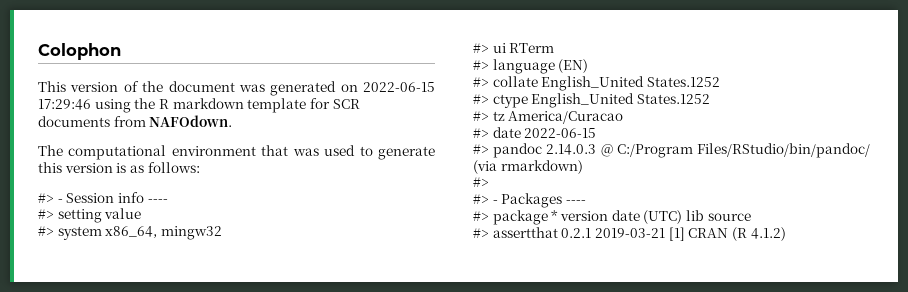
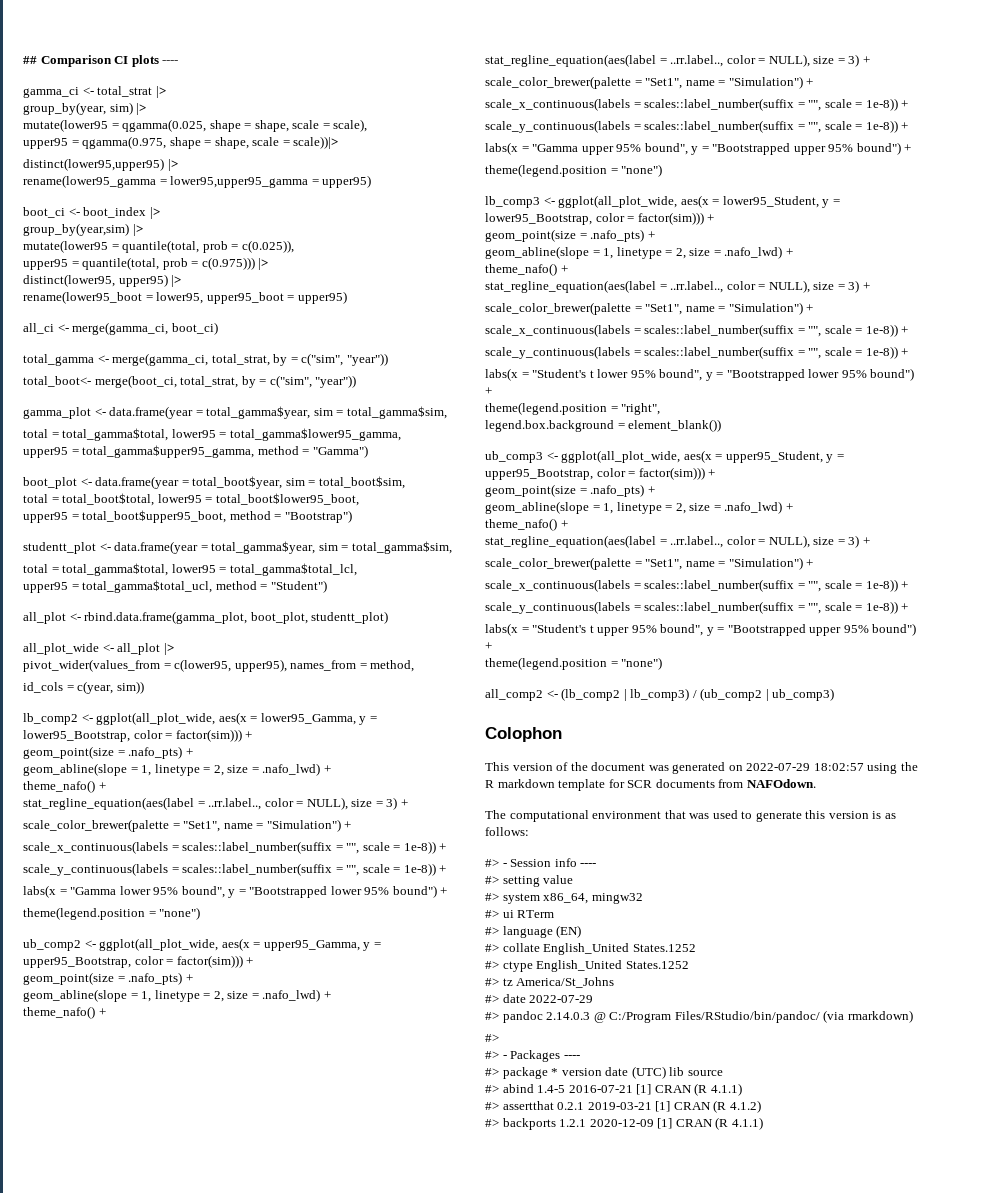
(38, 51) none -> [23,55,179,67] [23,86,166,98] [23,102,147,115] [23,119,368,132] [23,136,339,149] [23,158,178,171] [23,175,372,188] [23,207,160,219] [23,223,143,236] [23,240,294,253] [23,257,269,270] [23,274,182,287] [23,291,347,304] [23,322,218,335] [23,353,388,366] [23,375,357,388] [23,406,447,419] [23,428,401,441] [23,445,368,458] [23,476,405,489] [23,493,359,506] [23,510,352,523] [23,541,452,554] [23,563,357,576] [23,580,327,593] [23,611,389,624] [23,643,174,655] [23,659,415,672] [23,681,144,694] [23,712,377,725] [23,729,253,742] [23,746,193,759] [23,763,331,776] [23,780,106,793] [23,797,408,810] [23,819,352,832] [23,841,447,854] [23,863,447,876] [23,885,448,898] [23,907,201,920] [23,938,381,951] [23,955,254,968] [23,972,193,985] [23,989,331,1002] [23,1006,106,1019] [485,54,870,67] [485,76,814,89] [485,98,909,111] [485,120,909,133] [485,142,912,155] [485,164,663,177] [485,195,840,208] [485,212,715,225] [485,229,655,242] [485,246,793,259] [485,263,568,276] [485,280,870,293] [485,302,814,315] [485,324,909,337] [485,346,909,359] [485,368,915,381] [485,387,492,395] [485,402,661,415] [485,419,722,432] [485,450,844,463] [485,467,716,480] [485,484,655,497] [485,501,793,514] [485,518,568,531] [485,535,870,548] [485,557,814,570] [485,579,909,592] [485,601,909,614] [485,623,917,636] [485,642,492,650] [485,657,663,670] [485,688,835,701] ## Comparison CI plots ---- // gamma_ci <- total_strat |> // group_by(year, sim) |> // mutate(lower95 = qgamma(0.025, shape = shape, scale = scale), // upper95 = qgamma(0.975, shape = shape, scale = scale))|> // distinct(lower95,upper95) |> // rename(lower95_gamma = lower95,upper95_gamma = upper95) // boot_ci <- boot_index |> // group_by(year,sim) |> // mutate(lower95 = quantile(total, prob = c(0.025)), // upper95 = quantile(total, prob = c(0.975))) |> // distinct(lower95, upper95) |> // rename(lower95_boot = lower95, upper95_boot = upper95) // all_ci <- merge(gamma_ci, boot_ci) // total_gamma <- merge(gamma_ci, total_strat, by = c("sim", "year")) // total_boot<- merge(boot_ci, total_strat, by = c("sim", "year")) // gamma_plot <- data.frame(year = total_gamma$year, sim = total_gamma$sim, // total = total_gamma$total, lower95 = total_gamma$lower95_gamma, // upper95 = total_gamma$upper95_gamma, method = "Gamma") // boot_plot <- data.frame(year = total_boot$year, sim = total_boot$sim, // total = total_boot$total, lower95 = total_boot$lower95_boot, // upper95 = total_boot$upper95_boot, method = "Bootstrap") // studentt_plot <- data.frame(year = total_gamma$year, sim = total_gamma$sim, // total = total_gamma$total, lower95 = total_gamma$total_lcl, // upper95 = total_gamma$total_ucl, method = "Student") // all_plot <- rbind.data.frame(gamma_plot, boot_plot, studentt_plot) // all_plot_wide <- all_plot |> // pivot_wider(values_from = c(lower95, upper95), names_from = method, // id_cols = c(year, sim)) // lb_comp2 <- ggplot(all_plot_wide, aes(x = lower95_Gamma, y = lower95_Bootstrap, color = factor(sim))) + // geom_point(size = .nafo_pts) + // geom_abline(slope = 1, linetype = 2, size = .nafo_lwd) + // theme_nafo() + // stat_regline_equation(aes(label = ..rr.label.., color = NULL), size = 3) + // scale_color_brewer(palette = "Set1", name = "Simulation") + // scale_x_continuous(labels = scales::label_number(suffix = "", scale = 1e-8)) + // scale_y_continuous(labels = scales::label_number(suffix = "", scale = 1e-8)) + // labs(x = "Gamma lower 95% bound", y = "Bootstrapped lower 95% bound") + // theme(legend.position = "none") // ub_comp2 <- ggplot(all_plot_wide, aes(x = upper95_Gamma, y = upper95_Bootstrap, color = factor(sim))) + // geom_point(size = .nafo_pts) + // geom_abline(slope = 1, linetype = 2, size = .nafo_lwd) + // theme_nafo() + // stat_regline_equation(aes(label = ..rr.label.., color = NULL), size = 3) + // scale_color_brewer(palette = "Set1", name = "Simulation") + // scale_x_continuous(labels = scales::label_number(suffix = "", scale = 1e-8)) + // scale_y_continuous(labels = scales::label_number(suffix = "", scale = 1e-8)) + // labs(x = "Gamma upper 95% bound", y = "Bootstrapped upper 95% bound") + // theme(legend.position = "none") // lb_comp3 <- ggplot(all_plot_wide, aes(x = lower95_Student, y = lower95_Bootstrap, color = factor(sim))) + // geom_point(size = .nafo_pts) + // geom_abline(slope = 1, linetype = 2, size = .nafo_lwd) + // theme_nafo() + // stat_regline_equation(aes(label = ..rr.label.., color = NULL), size = 3) + // scale_color_brewer(palette = "Set1", name = "Simulation") + // scale_x_continuous(labels = scales::label_number(suffix = "", scale = 1e-8)) + // scale_y_continuous(labels = scales::label_number(suffix = "", scale = 1e-8)) + // labs(x = "Student's t lower 95% bound", y = "Bootstrapped lower 95% bound") + // theme(legend.position = "right", // legend.box.background = element_blank()) // ub_comp3 <- ggplot(all_plot_wide, aes(x = upper95_Student, y = upper95_Bootstrap, color = factor(sim))) + // geom_point(size = .nafo_pts) + // geom_abline(slope = 1, linetype = 2, size = .nafo_lwd) + // theme_nafo() + // stat_regline_equation(aes(label = ..rr.label.., color = NULL), size = 3) + // scale_color_brewer(palette = "Set1", name = "Simulation") + // scale_x_continuous(labels = scales::label_number(suffix = "", scale = 1e-8)) + // scale_y_continuous(labels = scales::label_number(suffix = "", scale = 1e-8)) + // labs(x = "Student's t upper 95% bound", y = "Bootstrapped upper 95% bound") + // theme(legend.position = "none") // all_comp2 <- (lb_comp2 | lb_comp3) / (ub_comp2 | ub_comp3) //
[363,82,435,92] [38,99,91,110] 2022-06-15 17:29:46 -> [746,763,864,771] 2022-07-29 18:02:57
[508,111,624,124] America/Curacao -> [516,977,615,988] America/St_Johns
[524,128,597,138] 2022-06-15 -> [529,995,594,1003] 2022-07-29
(751, 217) none -> [485,1083,742,1096] // #> abind 1.4-5 2016-07-21 [1] CRAN (R 4.1.1)
(786, 234) none -> [485,1117,763,1130] // #> backports 1.2.1 2020-12-09 [1] CRAN (R 4.1.1)

